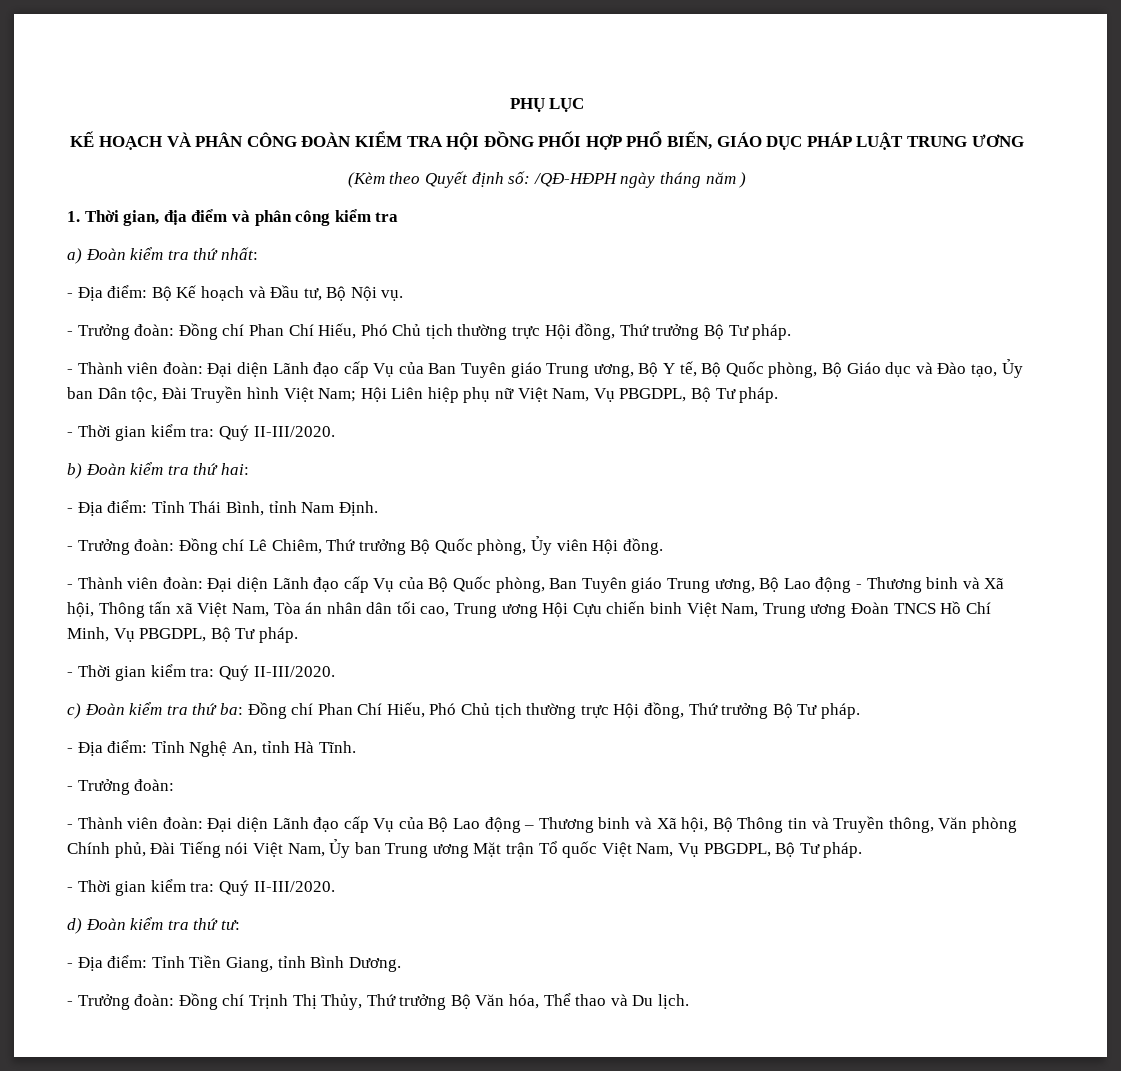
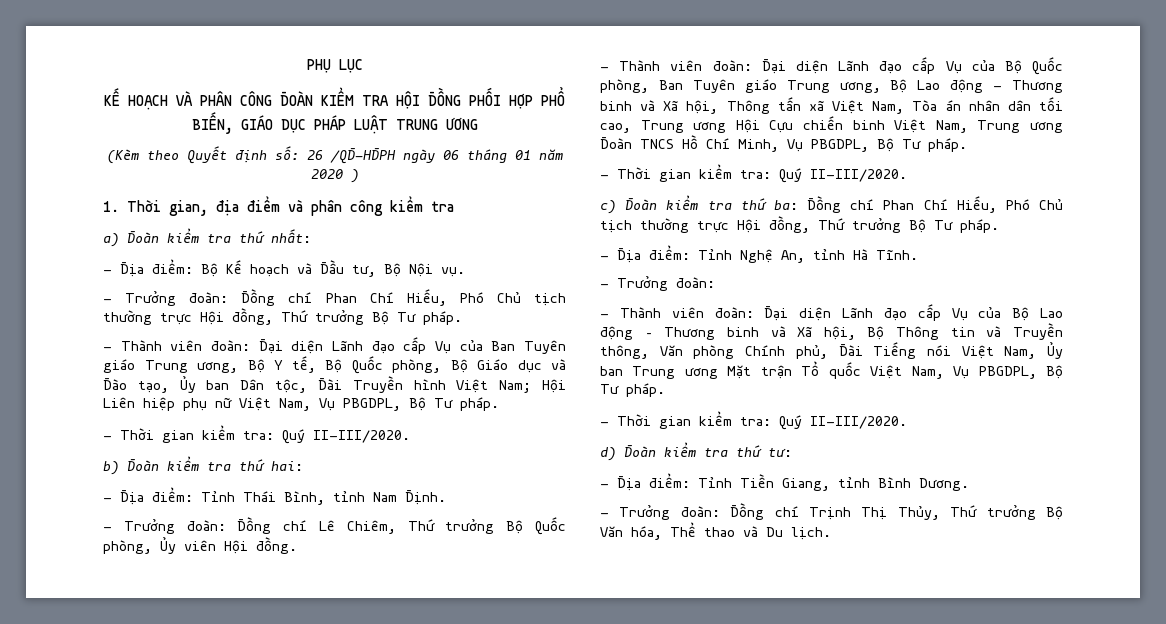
(531, 177) none -> [306,150,323,160] 26
[659,172,736,188] tháng năm -> [442,149,563,163] [310,169,343,179] 06 tháng 01 năm 2020

